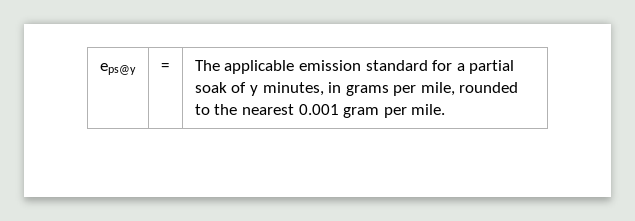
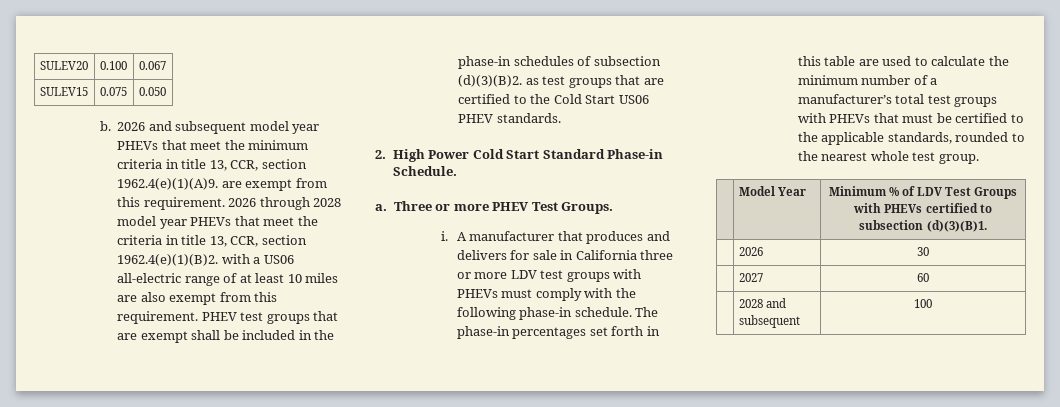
[99,63,136,75] [160,63,169,71] [194,60,515,74] [194,82,519,96] [194,104,446,118] eps@y | = | The applicable emission standard for a partial soak of y minutes, in grams per mile, rounded to the nearest 0.001 gram per mile. -> [39,61,88,70] [99,61,127,70] [138,61,166,70] [39,87,88,96] [99,87,127,96] [138,87,166,96] [99,121,320,134] [116,140,309,150] [116,159,307,171] [116,178,327,191] [116,197,342,210] [116,216,318,229] [116,235,307,247] [116,254,294,266] [116,273,339,286] [116,292,278,305] [116,311,339,324] [116,330,335,343] [457,56,661,69] [457,75,664,88] [457,94,649,104] [457,113,561,123] [375,149,664,162] [392,166,457,176] [375,201,614,214] [440,231,670,244] [456,250,674,260] [456,269,642,282] [456,288,636,301] [456,307,659,320] [456,326,660,339] [797,56,1009,66] [797,75,938,85] [797,94,998,107] [797,113,1024,123] [797,132,1025,145] [797,151,979,164] [738,186,806,196] [828,186,1018,199] [853,203,992,213] [859,220,987,232] [738,247,763,256] [917,247,929,256] [738,273,763,282] [917,273,929,282] [738,298,786,308] [738,315,800,328] [914,299,932,308] SULEV20 | 0.100 | 0.067 // SULEV15 | 0.075 | 0.050 // b. 2026 and subsequent model year PHEVs that meet the minimum criteria in title 13, CCR, section 1962.4(e)(1)(A)9. are exempt from this requirement. 2026 through 2028 model year PHEVs that meet the criteria in title 13, CCR, section 1962.4(e)(1)(B)2. with a US06 all-electric range of at least 10 miles are also exempt from this requirement. PHEV test groups that are exempt shall be included in the phase-in schedules of subsection (d)(3)(B)2. as test groups that are certified to the Cold Start US06 PHEV standards. // 2. High Power Cold Start Standard Phase-in Schedule. // a. Three or more PHEV Test Groups. // i. A manufacturer that produces and delivers for sale in California three or more LDV test groups with PHEVs must comply with the following phase-in schedule. The phase-in percentages set forth in this table are used to calculate the minimum number of a manufacturer’s total test groups with PHEVs that must be certified to the applicable standards, rounded to the nearest whole test group. // | Model Year | Minimum % of LDV Test Groups with PHEVs certified to subsection (d)(3)(B)1. // | 2026 | 30 // | 2027 | 60 // | 2028 and subsequent | 100

